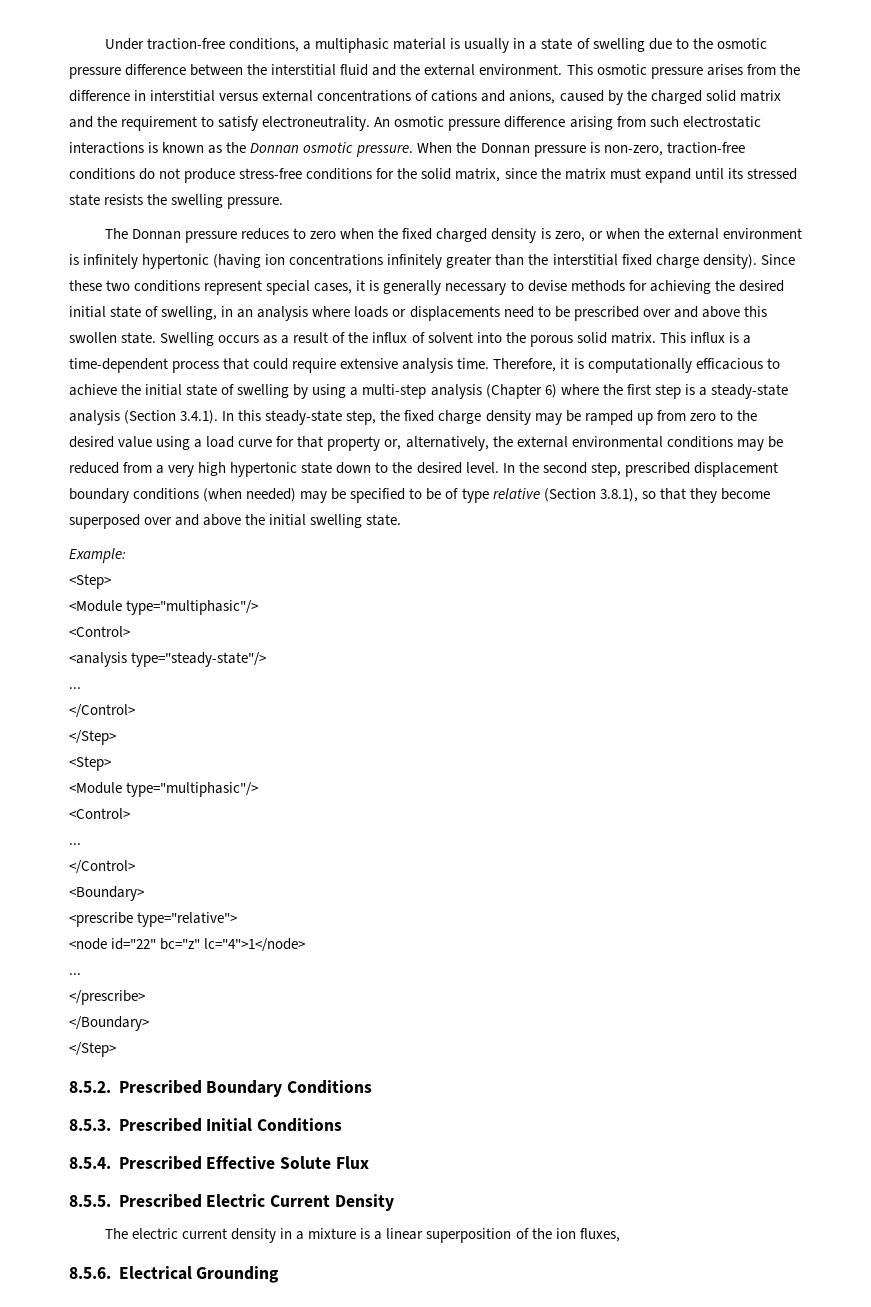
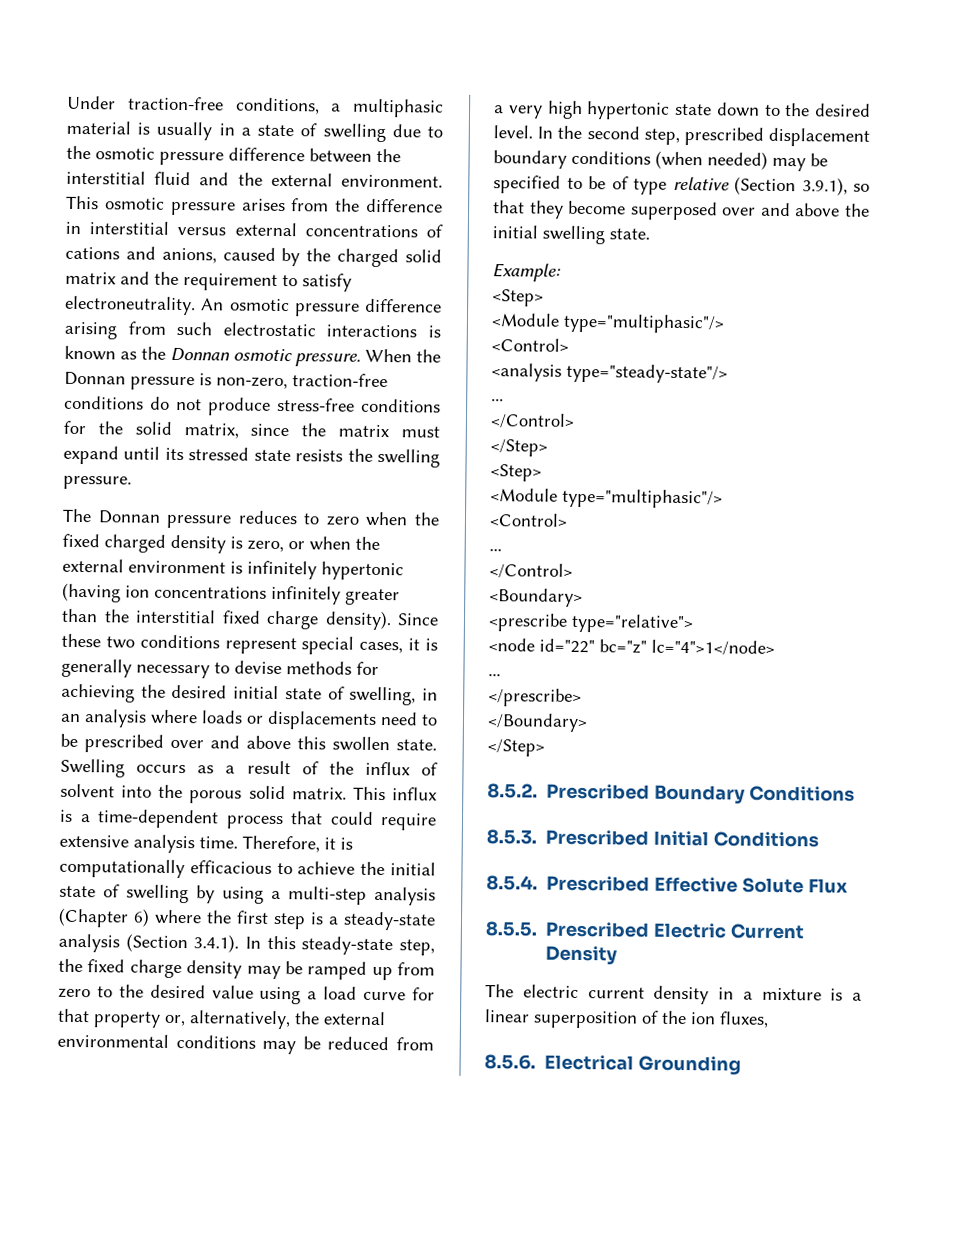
[599,488,638,502] 3.8.1), -> [801,177,848,196] 3.9.1),

